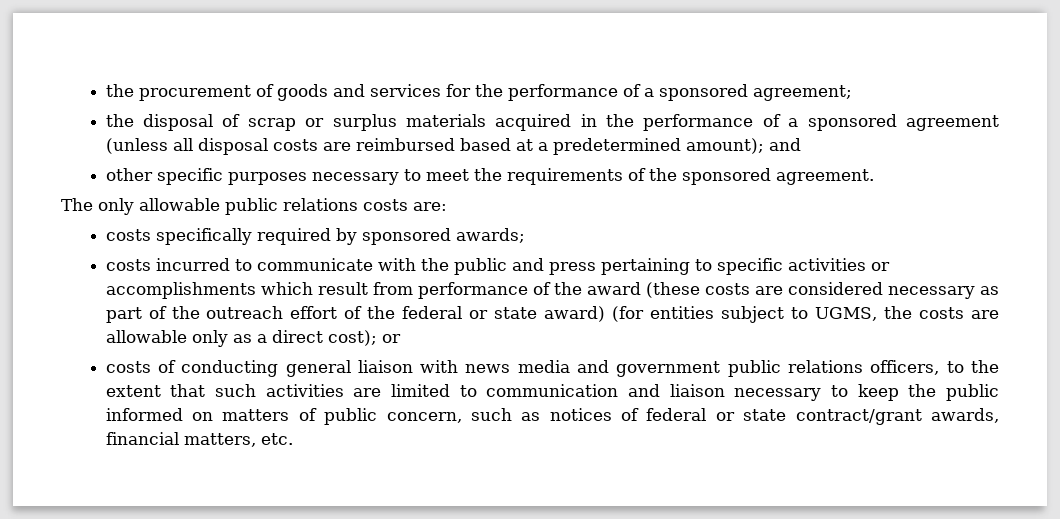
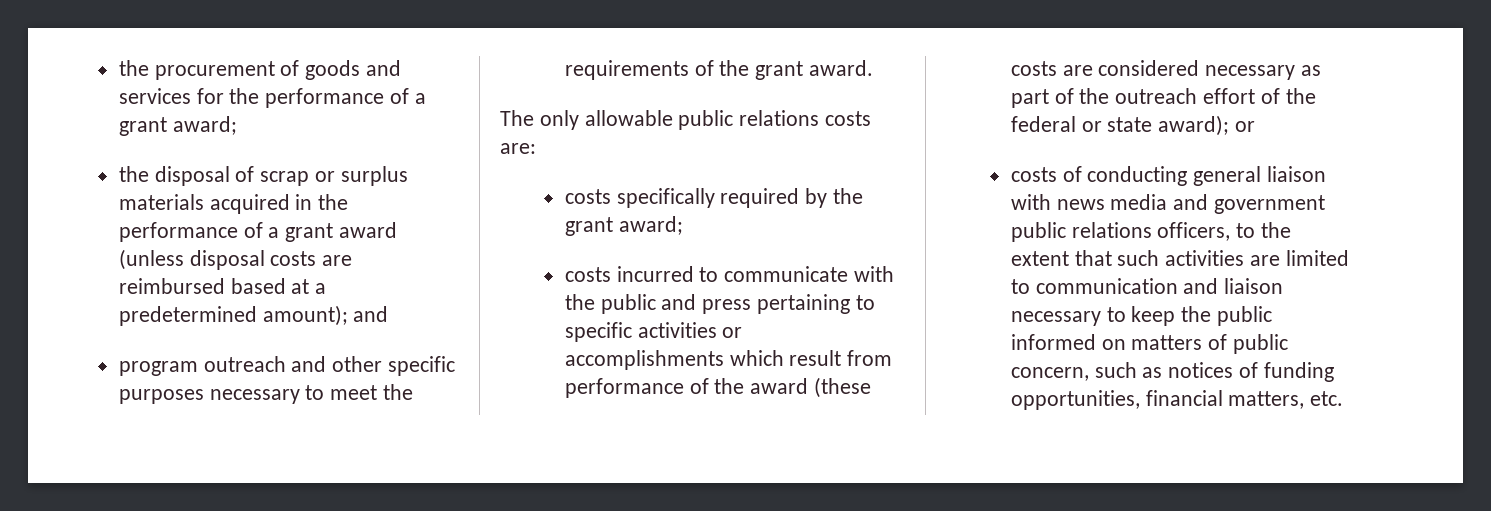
[658,84,852,101] sponsored agreement; -> [118,116,237,136] grant award;
[807,114,1000,131] [105,138,193,154] sponsored agreement (unless all -> [285,222,397,242] [118,249,184,270] grant award (unless
(801, 144) none -> [118,356,327,376] program outreach and
[681,168,874,185] sponsored agreement. -> [755,60,873,80] grant award.
[361,228,525,245] sponsored awards; -> [832,188,863,204] [564,216,683,236] the grant award;
[544,306,999,323] [105,330,377,347] award) (for entities subject to UGMS, the costs are allowable only as a direct cost); -> [1158,115,1230,136] award);
[646,408,1000,425] federal or state contract/grant awards, -> [1263,362,1334,382] [1010,390,1140,410] funding opportunities,

